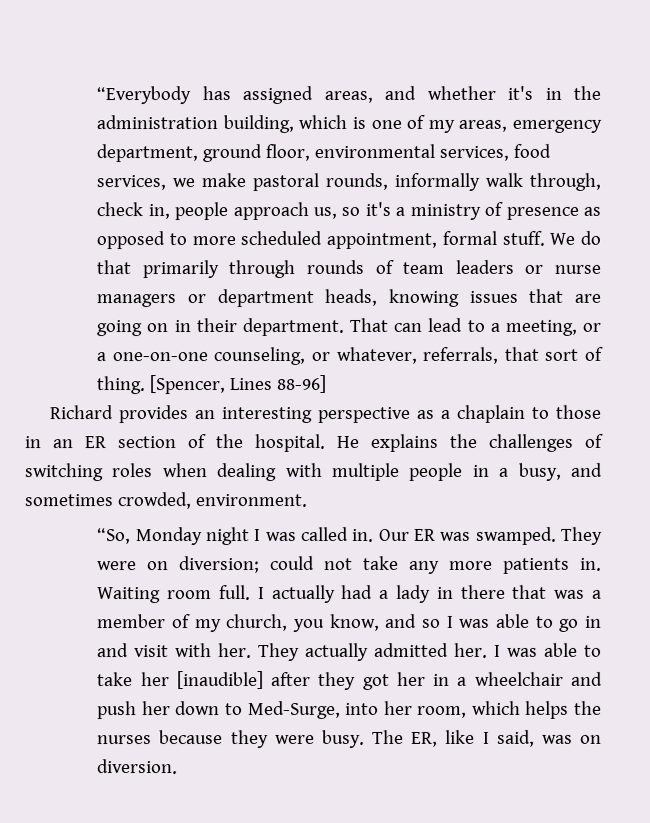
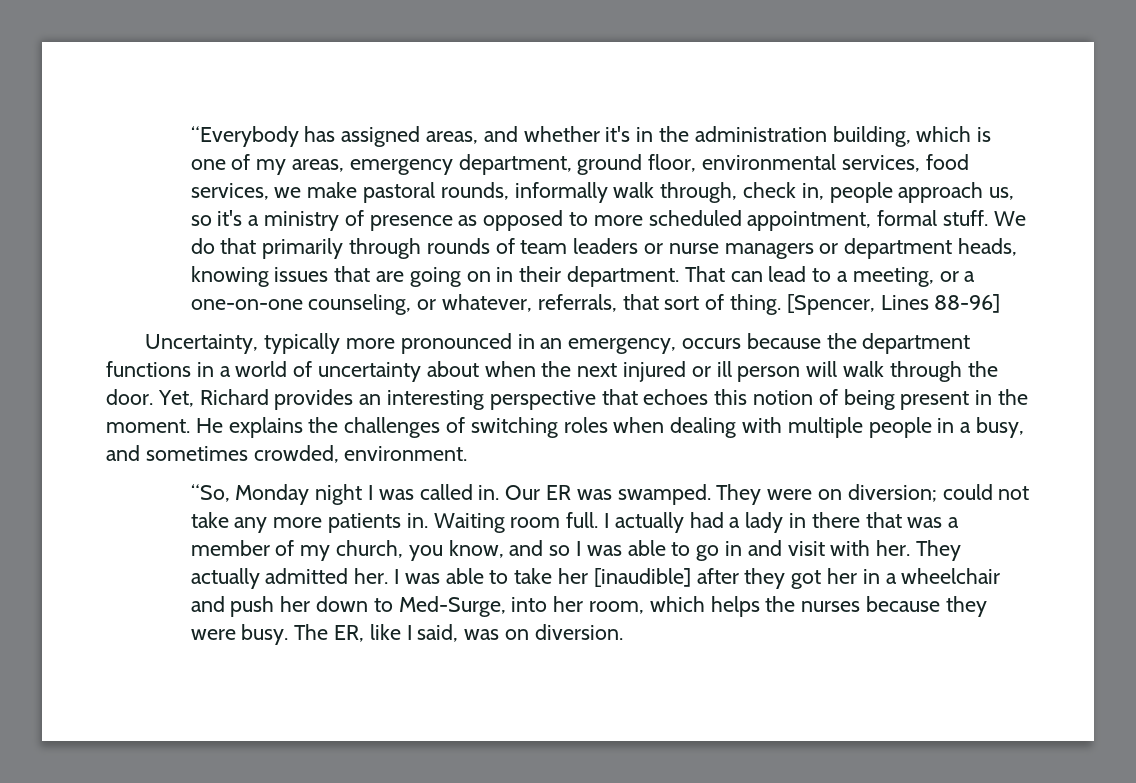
(327, 384) none -> [145,333,971,354] [106,361,998,382] [106,389,194,407] Uncertainty, typically more pronounced in an emergency, occurs because the department functions in a world of uncertainty about when the next injured or ill person will walk through the door. Yet,
[416,404,602,423] [25,433,326,453] as a chaplain to those in an ER section of the hospital. -> [601,389,1029,410] [106,419,190,433] that echoes this notion of being present in the moment.

